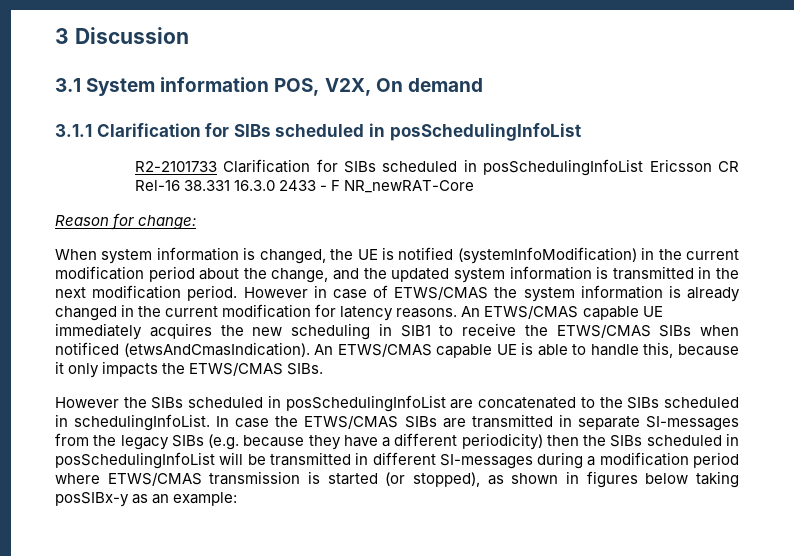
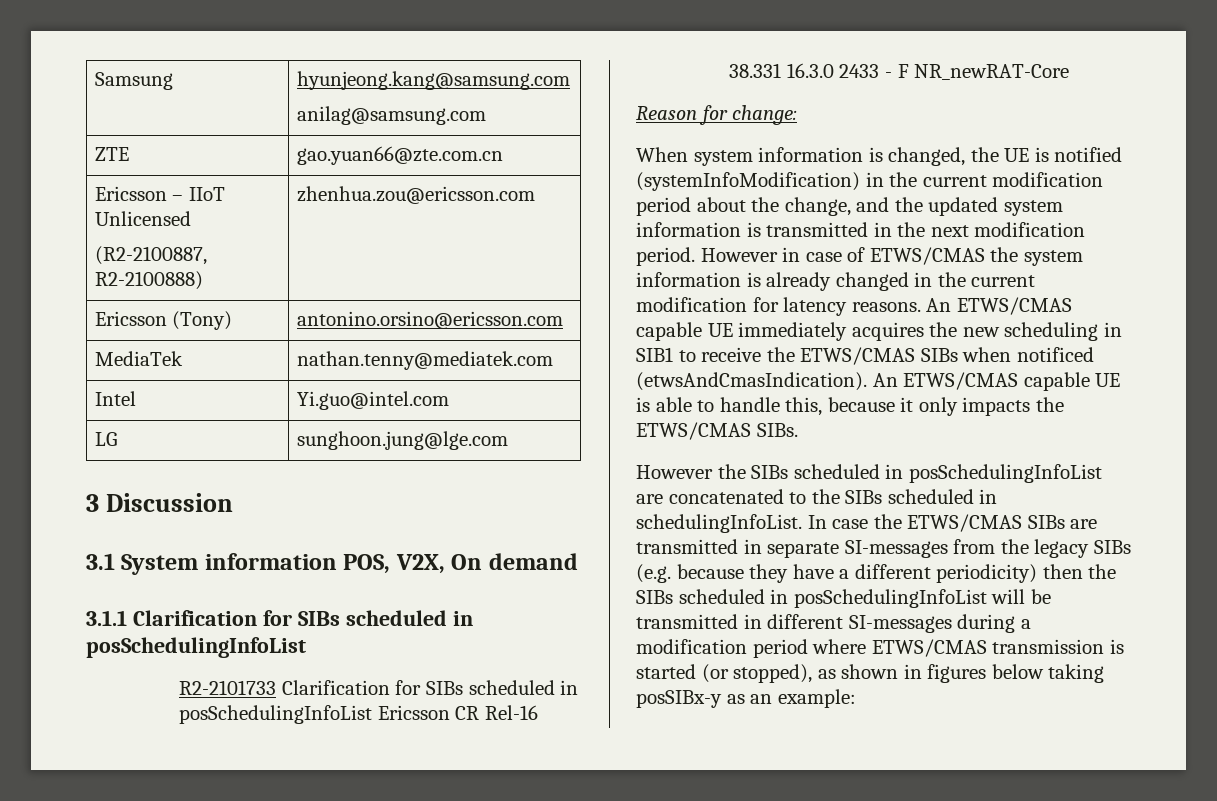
(55, 36) none -> [94,72,173,90] [296,71,570,90] [296,106,486,125] [94,147,129,161] [296,146,503,165] [94,186,225,201] [94,211,191,226] [94,246,207,265] [94,271,203,290] [296,186,535,204] [94,311,233,330] [296,311,563,329] [94,351,183,366] [296,351,553,370] [94,391,136,406] [296,391,449,410] [94,432,117,446] [296,431,508,450] Samsung | hyunjeong.kang@samsung.com // anilag@samsung.com // ZTE | gao.yuan66@zte.com.cn // Ericsson – IIoT Unlicensed // (R2-2100887, R2-2100888) | zhenhua.zou@ericsson.com // Ericsson (Tony) | antonino.orsino@ericsson.com // MediaTek | nathan.tenny@mediatek.com // Intel | Yi.guo@intel.com // LG | sunghoon.jung@lge.com //

